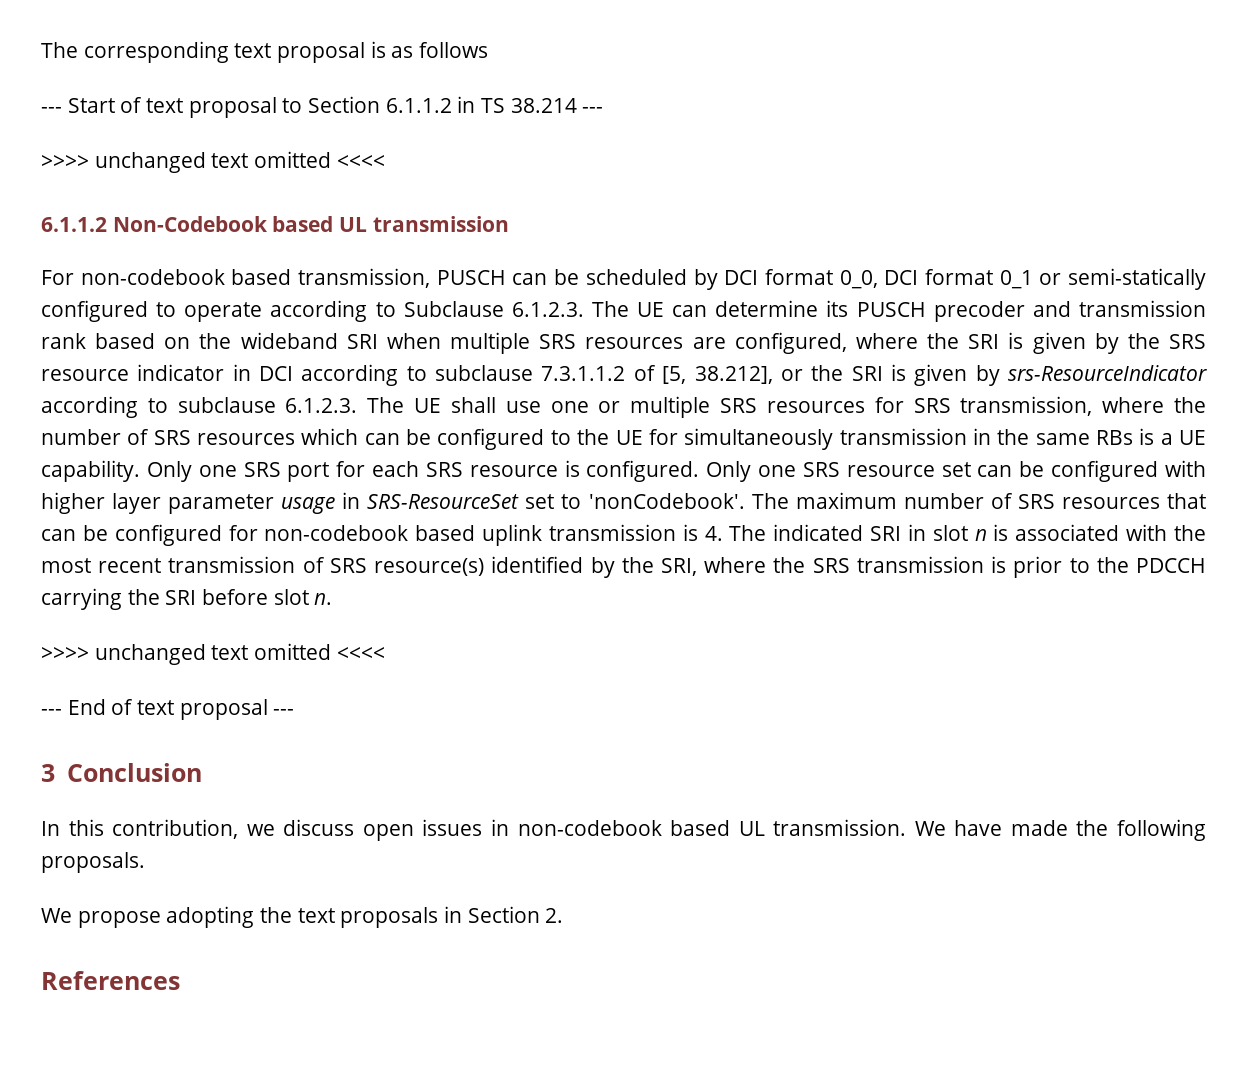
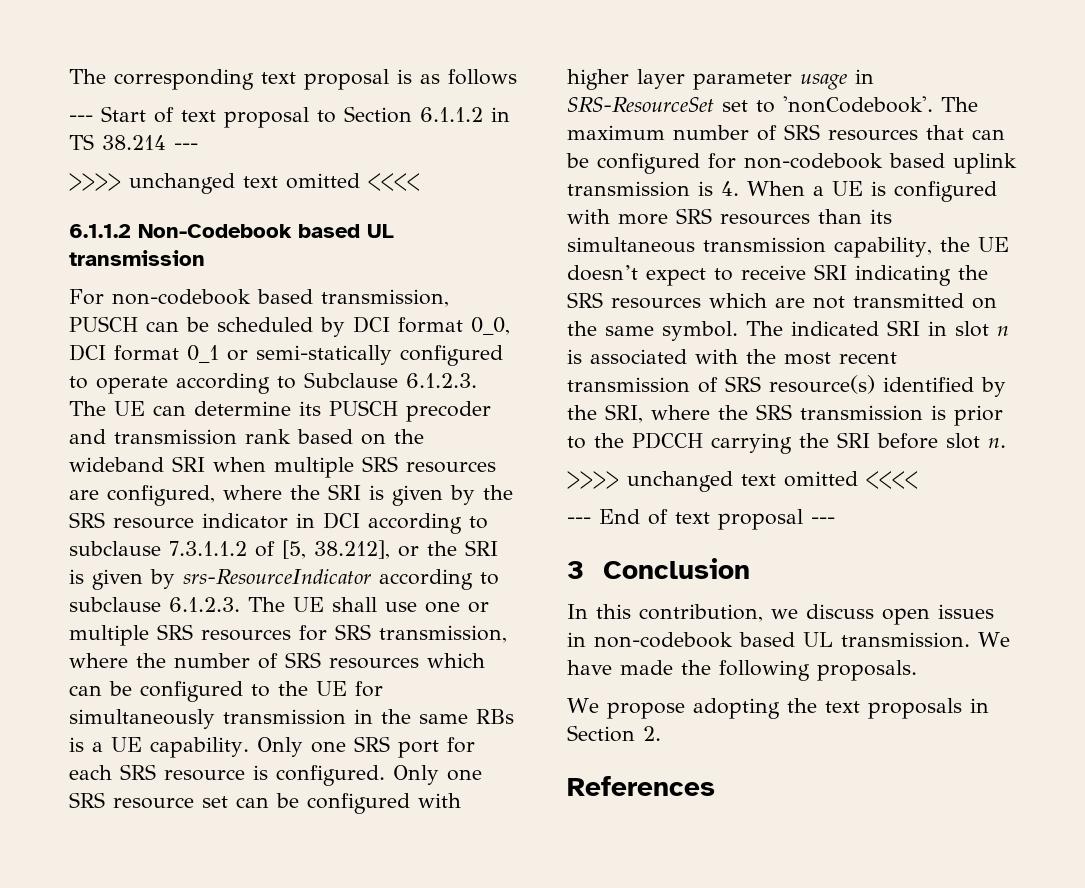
(723, 533) none -> [747,181,997,202] [567,208,892,225] [567,237,1009,258] [567,264,988,286] [567,292,997,309] [567,321,738,341] When a UE is configured with more SRS resources than its simultaneous transmission capability, the UE doesn’t expect to receive SRI indicating the SRS resources which are not transmitted on the same symbol.

